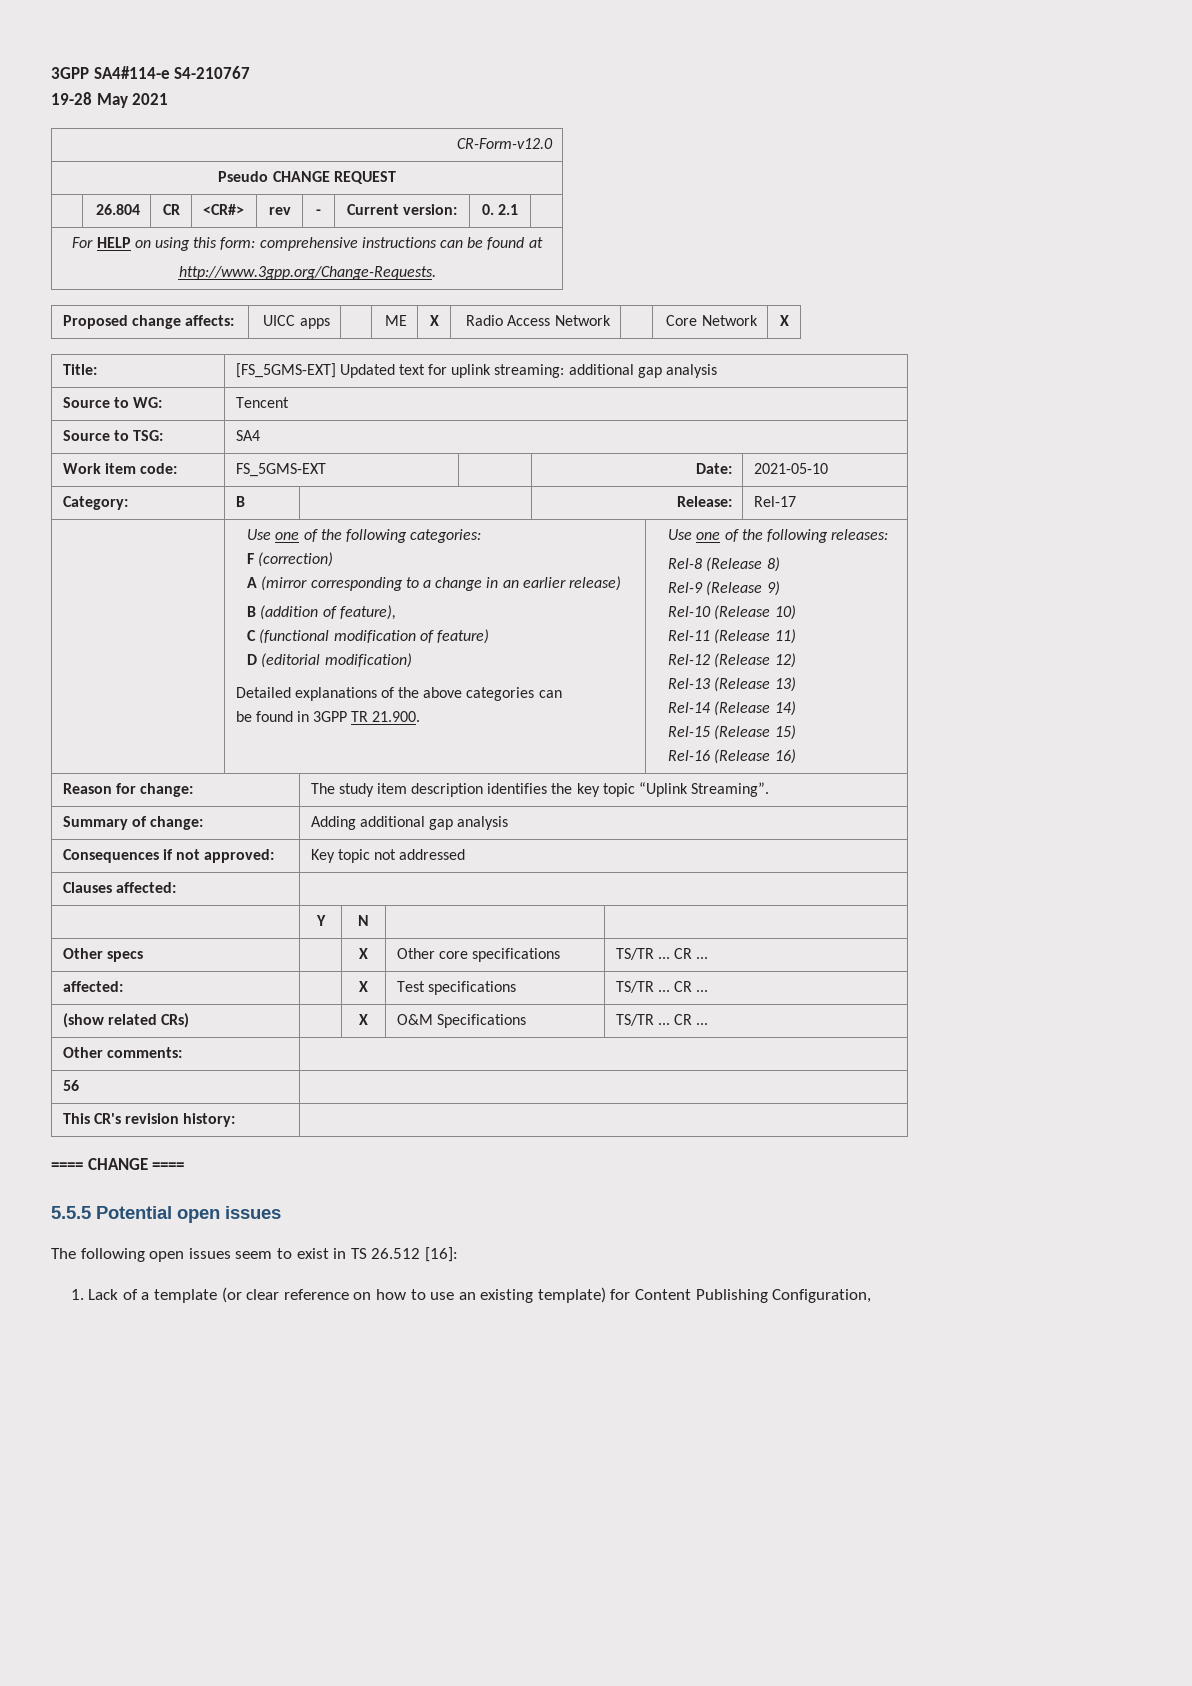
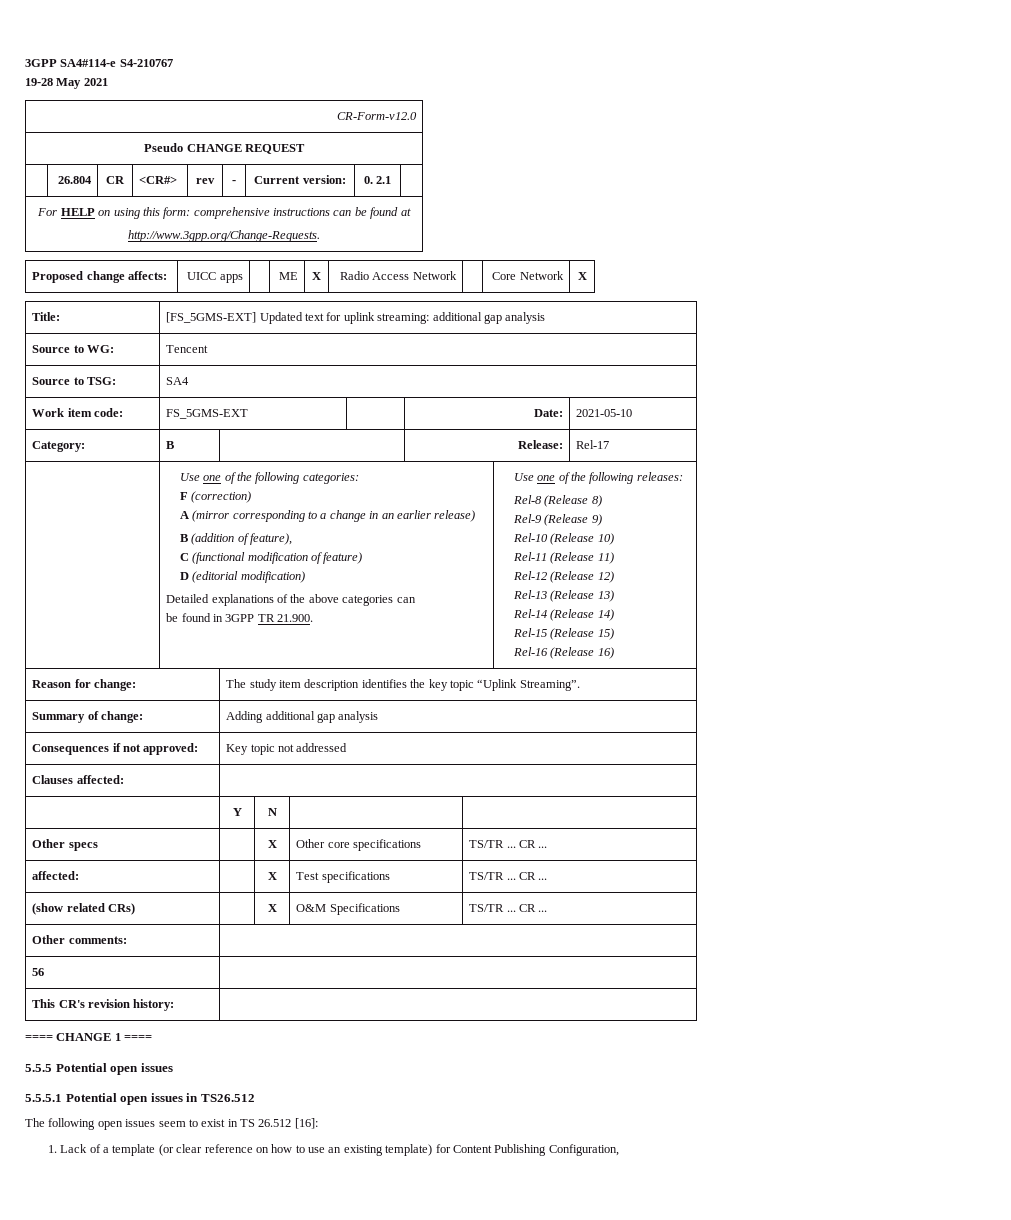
(148, 1164) none -> [114,1033,121,1041] 1
(281, 1212) none -> [25,1093,255,1105] // 5.5.5.1 Potential open issues in TS26.512

